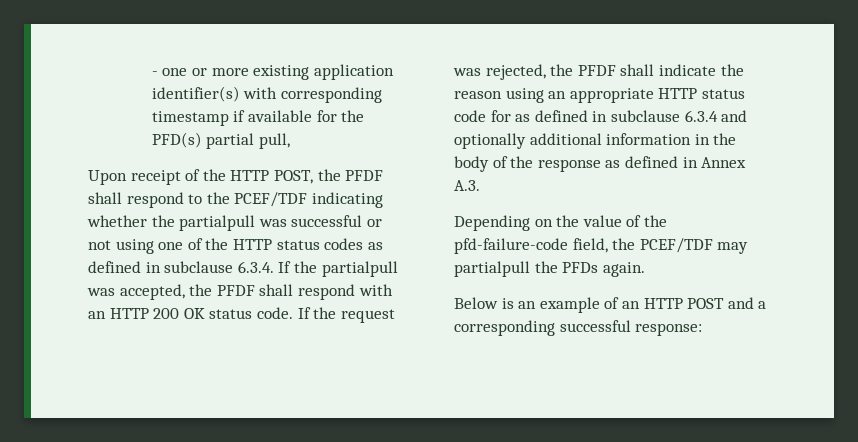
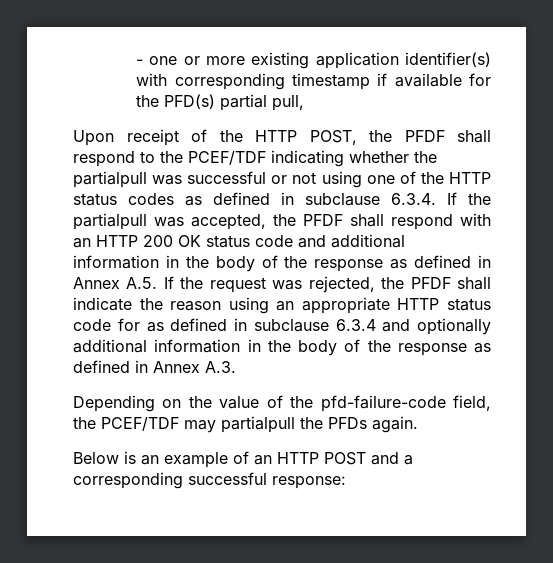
[256,307,293,319] code. -> [255,234,405,248] [73,255,492,272] [73,277,158,289] code and additional information in the body of the response as defined in Annex A.5.

